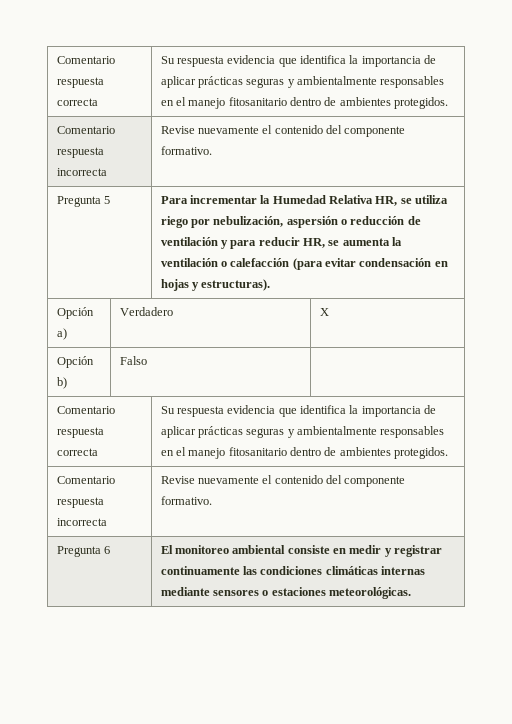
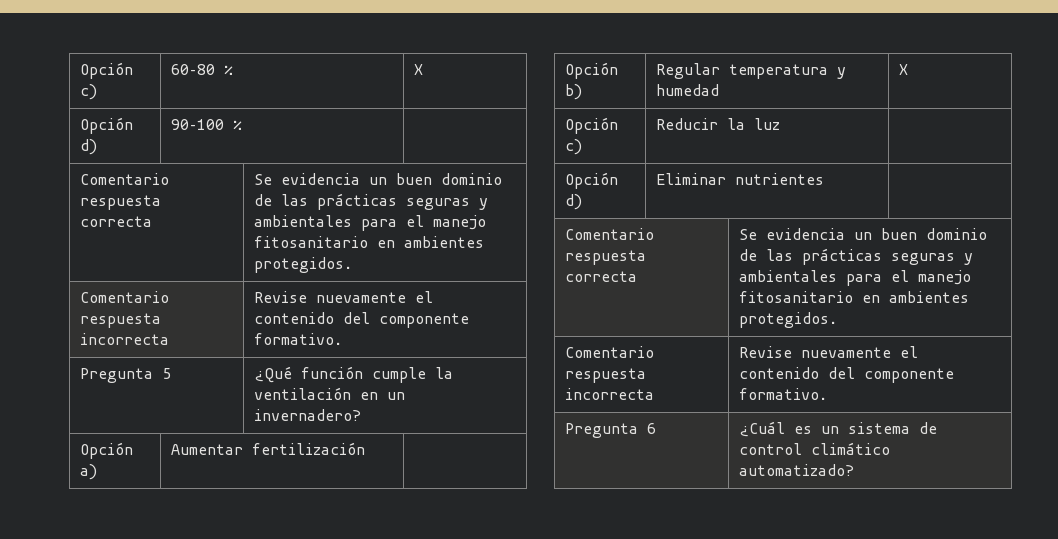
[56,56,115,64] [56,77,104,88] [56,98,98,106] [160,55,437,67] [160,76,445,88] [160,97,337,109] Comentario respuesta correcta | Su respuesta evidencia que identifica la importancia de aplicar prácticas seguras y ambientalmente responsables en el manejo fitosanitario dentro de -> [80,62,134,79] [80,84,98,100] [171,64,234,75] [414,64,424,75] [80,117,134,134] [80,139,98,155] [171,119,243,130] [80,173,170,185] [80,195,162,210] [80,216,153,227] [254,173,503,185] [254,193,489,210] [254,215,487,231] [254,236,396,248] Opción c) | 60–80 % | X // Opción d) | 90–100 % | // Comentario respuesta correcta | Se evidencia un buen dominio de las prácticas seguras y ambientales para el manejo fitosanitario en
[160,195,449,206] [160,216,421,228] [160,237,403,249] [160,258,448,270] [160,279,271,291] [56,307,94,319] [56,328,67,340] [119,307,173,316] [319,308,329,316] [56,356,94,368] [56,377,67,389] [119,356,147,365] [56,406,115,414] [56,427,104,438] [56,448,98,456] [160,405,437,417] [160,426,445,438] [160,447,337,459] Para incrementar la Humedad Relativa HR, se utiliza riego por nebulización, aspersión o reducción de ventilación y para reducir HR, se aumenta la ventilación o calefacción (para evitar condensación en hojas y estructuras). // Opción a) | Verdadero | X // Opción b) | Falso | // Comentario respuesta correcta | Su respuesta evidencia que identifica la importancia de aplicar prácticas seguras y ambientalmente responsables en el manejo fitosanitario dentro de -> [254,366,454,383] [254,387,406,400] [254,409,362,421] [80,442,134,459] [80,464,98,480] [171,442,366,455] [565,62,619,79] [565,84,583,100] [656,63,847,79] [656,84,720,96] [899,64,909,75] [565,117,619,134] [565,139,583,155] [656,118,781,130] [565,172,619,189] [565,194,583,210] [656,173,825,185] [565,228,655,240] [565,250,647,265] [565,271,638,282] [739,228,988,240] [739,248,974,265] [739,270,972,286] [739,291,881,303] ¿Qué función cumple la ventilación en un invernadero? // Opción a) | Aumentar fertilización | // Opción b) | Regular temperatura y humedad | X // Opción c) | Reducir la luz | // Opción d) | Eliminar nutrientes | // Comentario respuesta correcta | Se evidencia un buen dominio de las prácticas seguras y ambientales para el manejo fitosanitario en
[160,545,443,557] [160,566,426,575] [160,587,412,599] El monitoreo ambiental consiste en medir y registrar continuamente las condiciones climáticas internas mediante sensores o estaciones meteorológicas. -> [739,421,938,437] [739,442,891,455] [739,464,855,476] ¿Cuál es un sistema de control climático automatizado?

